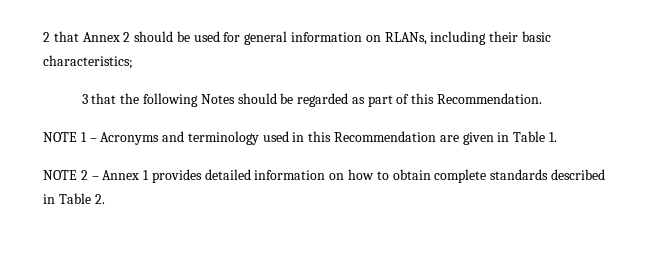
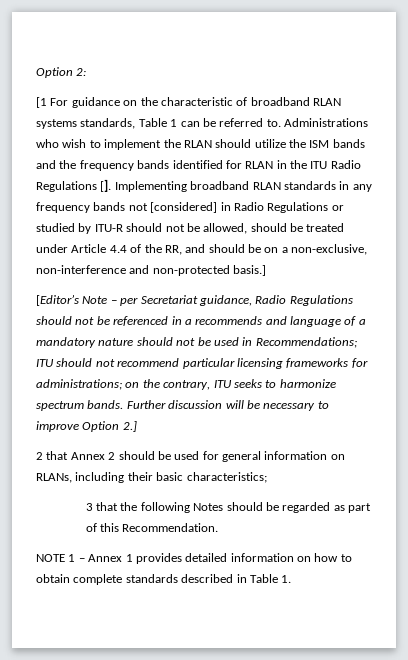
(43, 37) none -> [36,67,87,78] [36,97,341,108] [36,118,368,129] [36,139,365,150] [36,160,361,171] [36,179,372,192] [36,202,344,213] [36,223,345,234] [36,244,368,255] [36,265,267,276] [36,294,353,306] [36,316,366,327] [36,337,357,348] [36,358,368,369] [36,379,336,390] [36,400,329,411] [36,421,137,432] Option 2: // [1 For guidance on the characteristic of broadband RLAN systems standards, Table 1 can be referred to. Administrations who wish to implement the RLAN should utilize the ISM bands and the frequency bands identified for RLAN in the ITU Radio Regulations []. Implementing broadband RLAN standards in any frequency bands not [considered] in Radio Regulations or studied by ITU-R should not be allowed, should be treated under Article 4.4 of the RR, and should be on a non-exclusive, non-interference and non-protected basis.] // [Editor’s Note – per Secretariat guidance, Radio Regulations should not be referenced in a recommends and language of a mandatory nature should not be used in Recommendations; ITU should not recommend particular licensing frameworks for administrations; on the contrary, ITU seeks to harmonize spectrum bands. Further discussion will be necessary to improve Option 2.] //
[100,131,557,145] [43,170,99,180] Acronyms and terminology used in this Recommendation are given in Table 1. // NOTE 2 – -> (85, 560) none
[94,194,105,204] 2. -> [281,575,292,583] 1.

